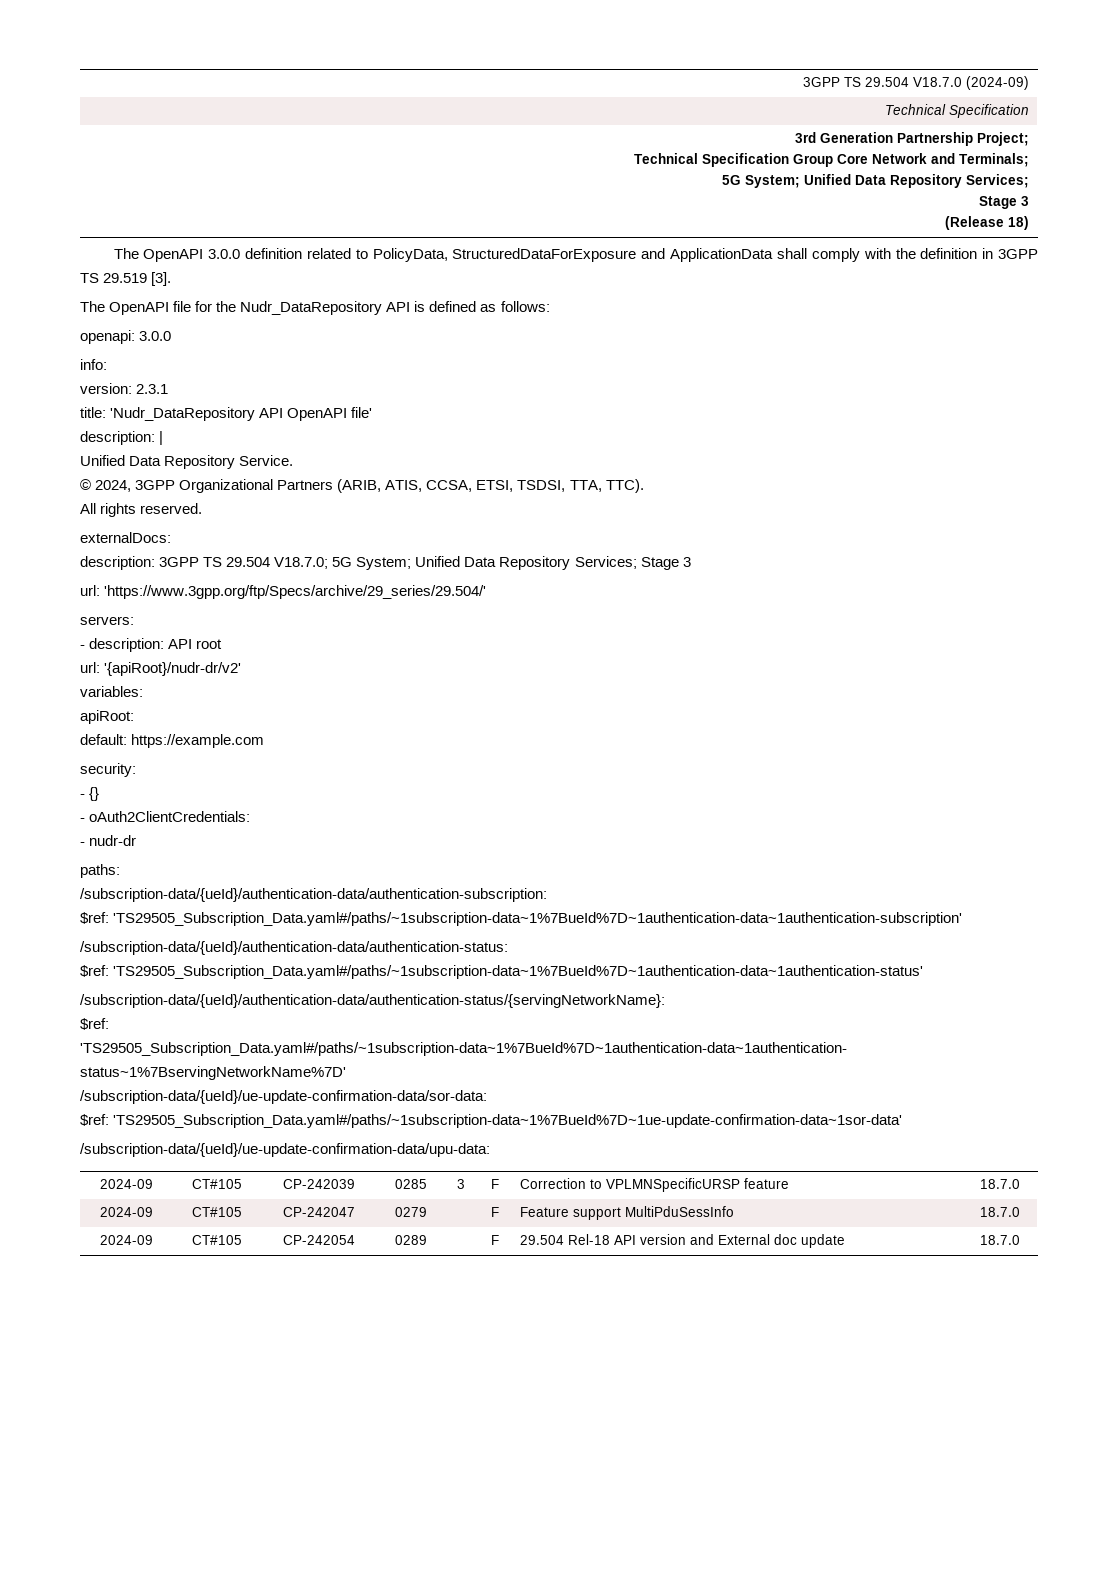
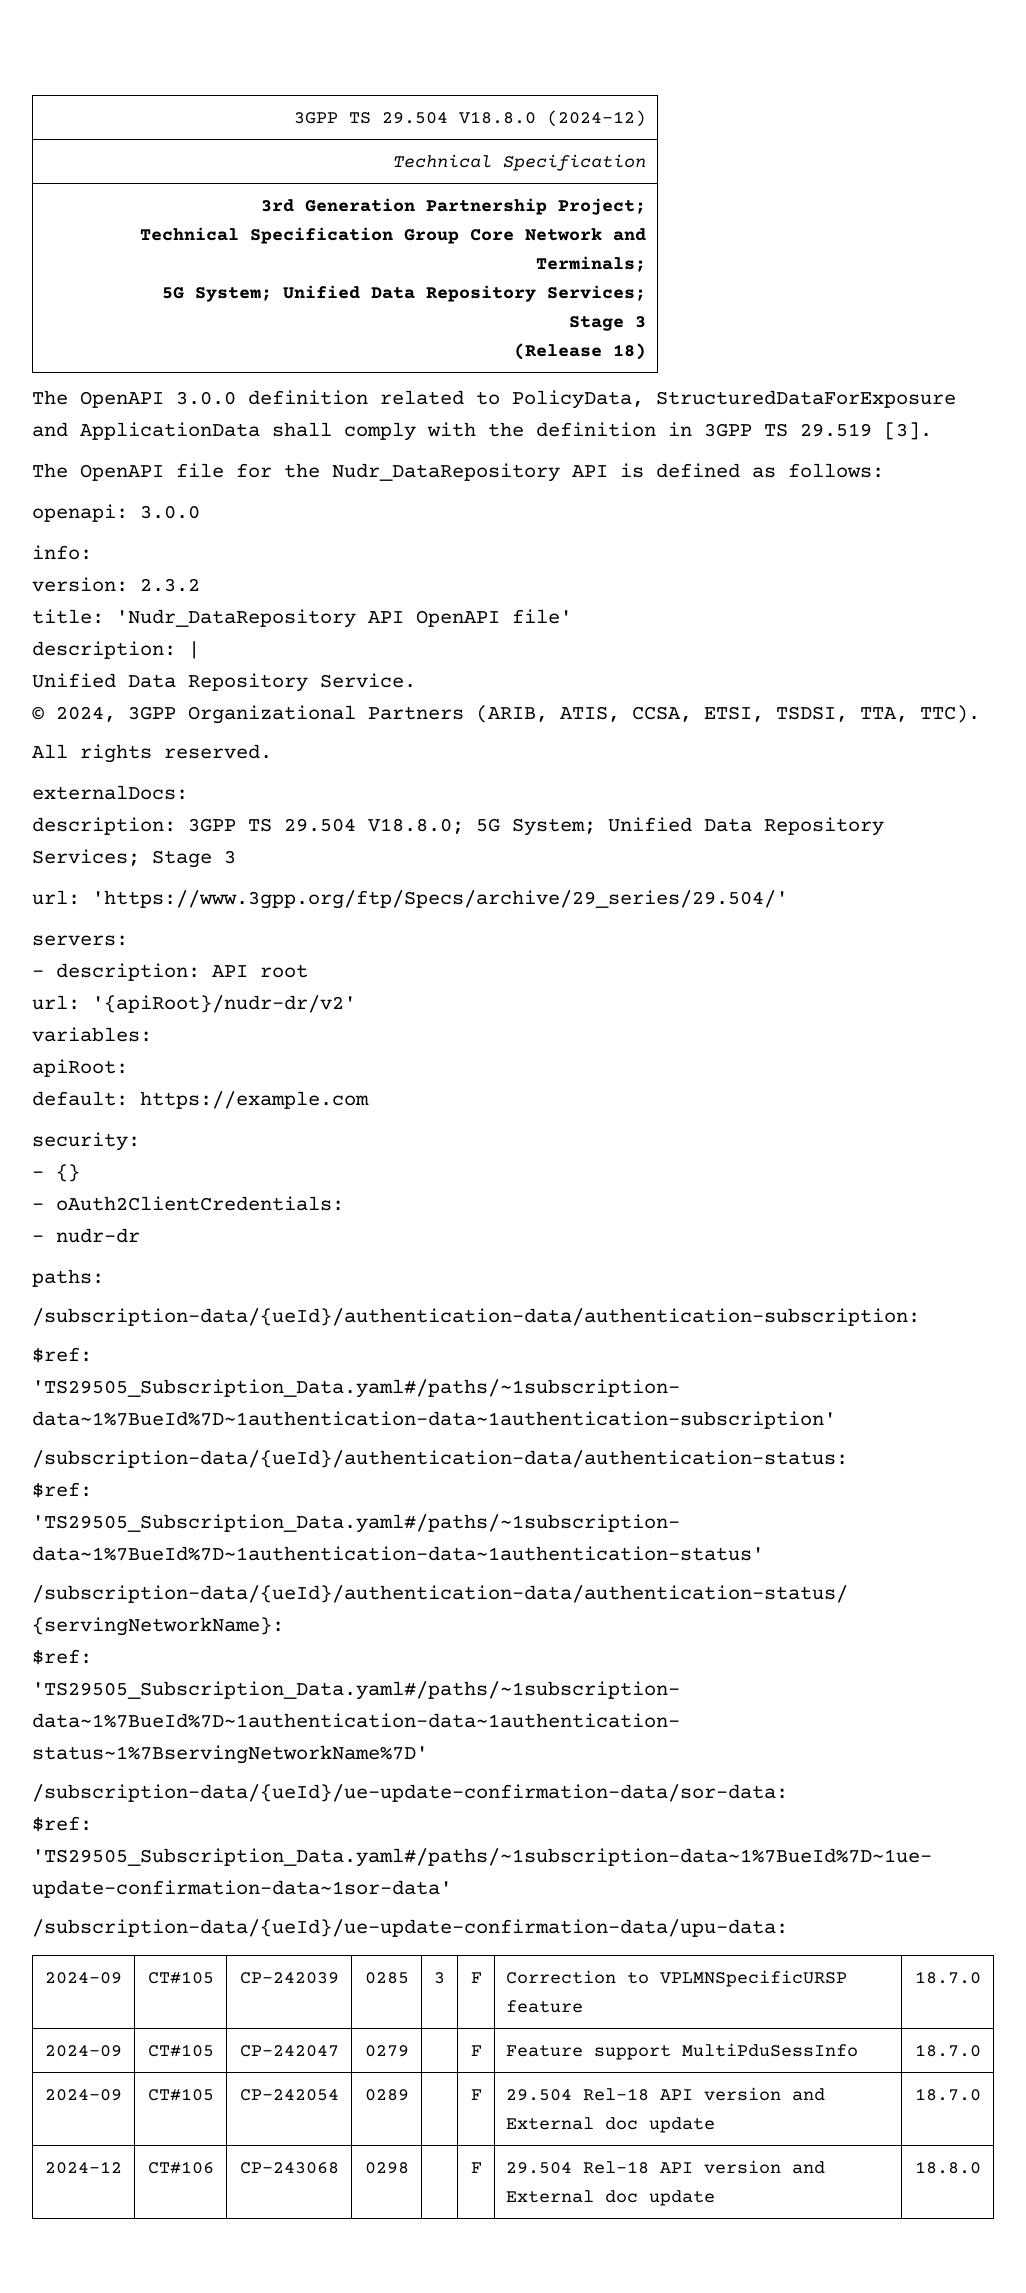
[803,76,1030,90] 3GPP TS 29.504 V18.7.0 (2024-09) -> [293,110,646,127] 3GPP TS 29.504 V18.8.0 (2024-12)
[136,384,169,394] 2.3.1 -> [140,578,200,592] 2.3.2
[274,557,329,569] V18.7.0; -> [368,818,464,834] V18.8.0;
(1020, 1240) none -> [45,2161,122,2174] [147,2161,214,2174] [239,2162,339,2174] [364,2162,409,2174] [470,2162,482,2173] [506,2160,826,2174] [506,2190,716,2206] [914,2161,981,2174] // 2024-12 | CT#106 | CP-243068 | 0298 | | F | 29.504 Rel-18 API version and External doc update | 18.8.0

